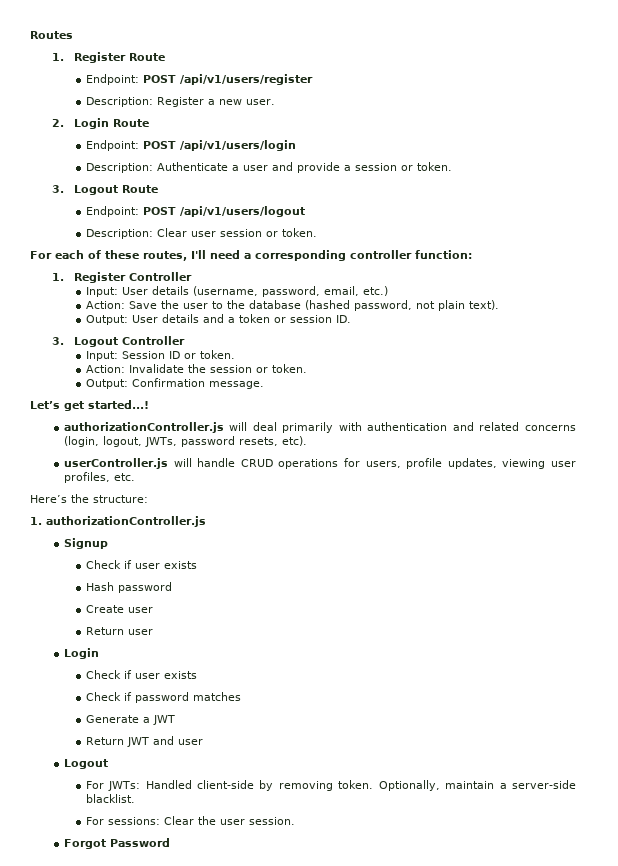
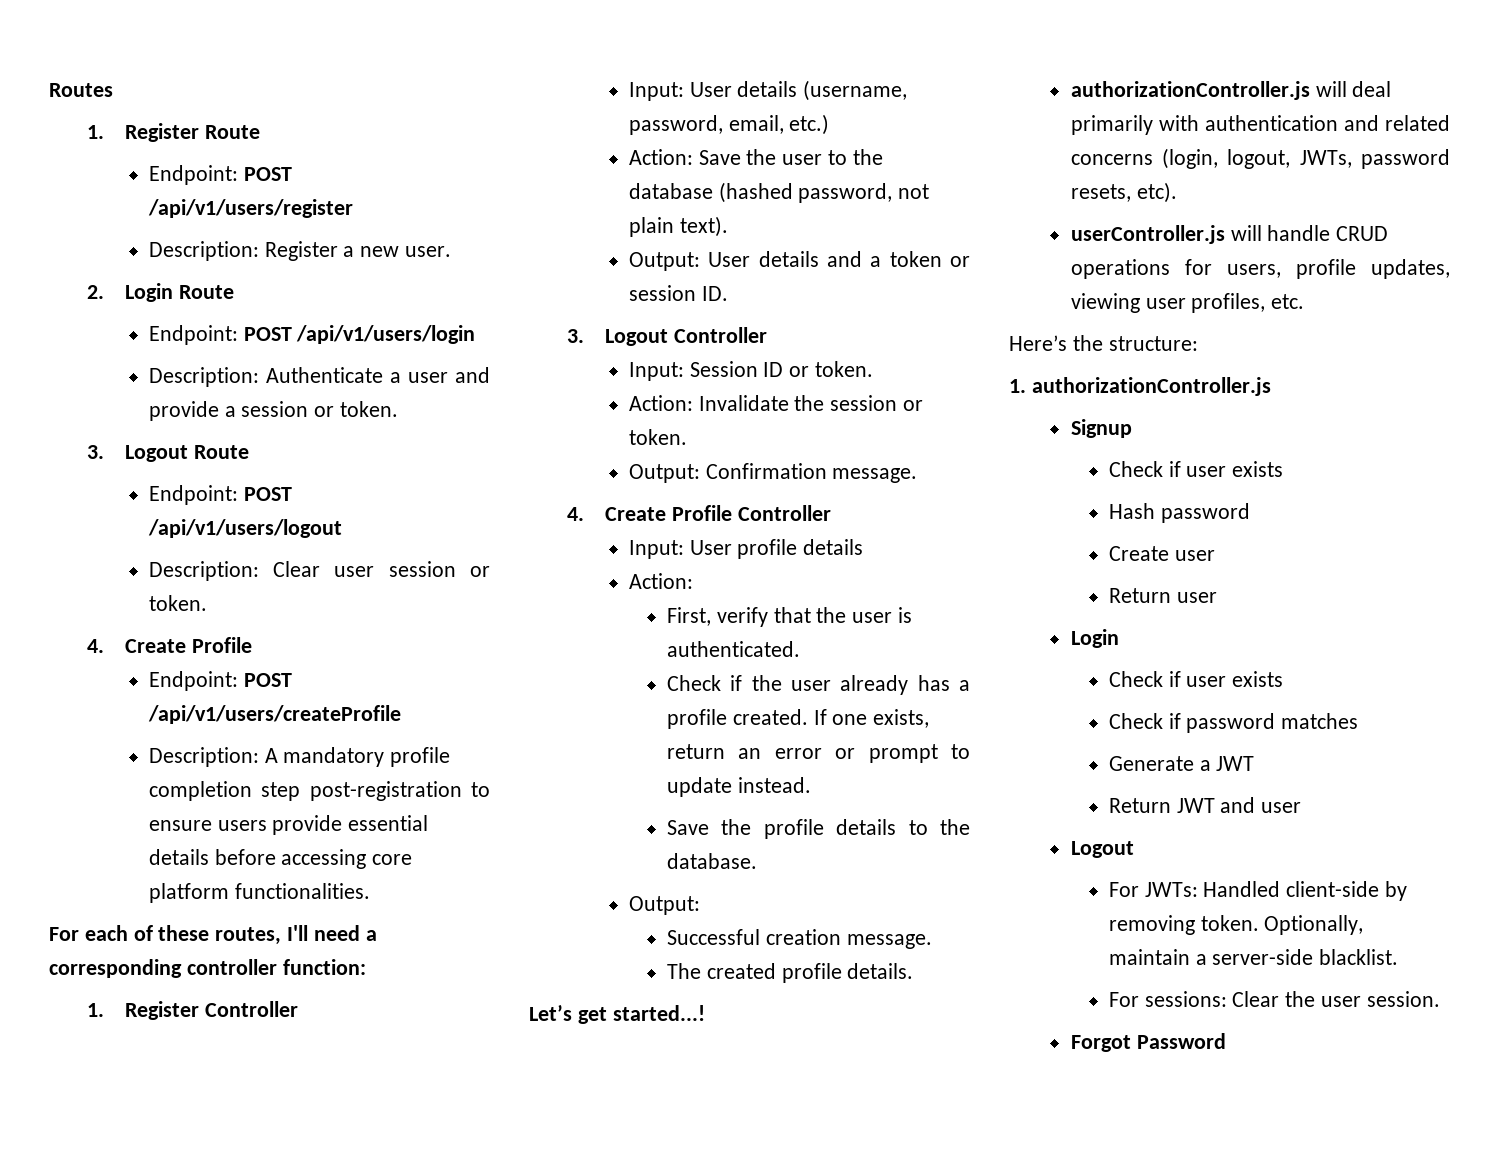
(317, 232) none -> [87,637,253,653] [148,671,292,691] [147,705,401,724] [148,747,451,767] [148,781,490,801] [148,815,429,835] [148,849,413,869] [148,883,370,903] // 4. Create Profile // Endpoint: POST /api/v1/users/createProfile // Description: A mandatory profile completion step post-registration to ensure users provide essential details before accessing core platform functionalities.
(264, 385) none -> [567,505,831,521] [628,539,864,559] [628,573,693,589] [666,607,913,627] [666,641,800,657] [666,675,970,695] [666,709,930,729] [666,744,970,763] [666,777,811,797] [666,819,970,839] [666,853,757,869] [628,896,700,915] [666,929,932,949] [666,963,914,983] // 4. Create Profile Controller // Input: User profile details // Action: // First, verify that the user is authenticated. // Check if the user already has a profile created. If one exists, return an error or prompt to update instead. // Save the profile details to the database. // Output: // Successful creation message. // The created profile details.

